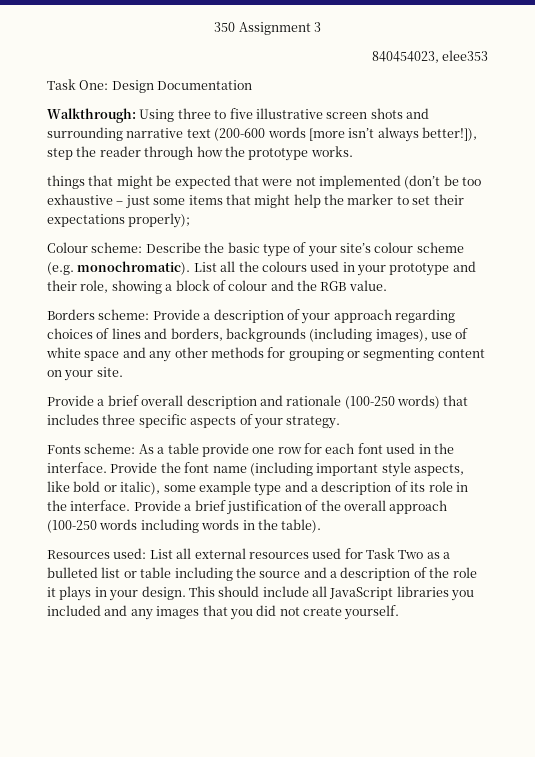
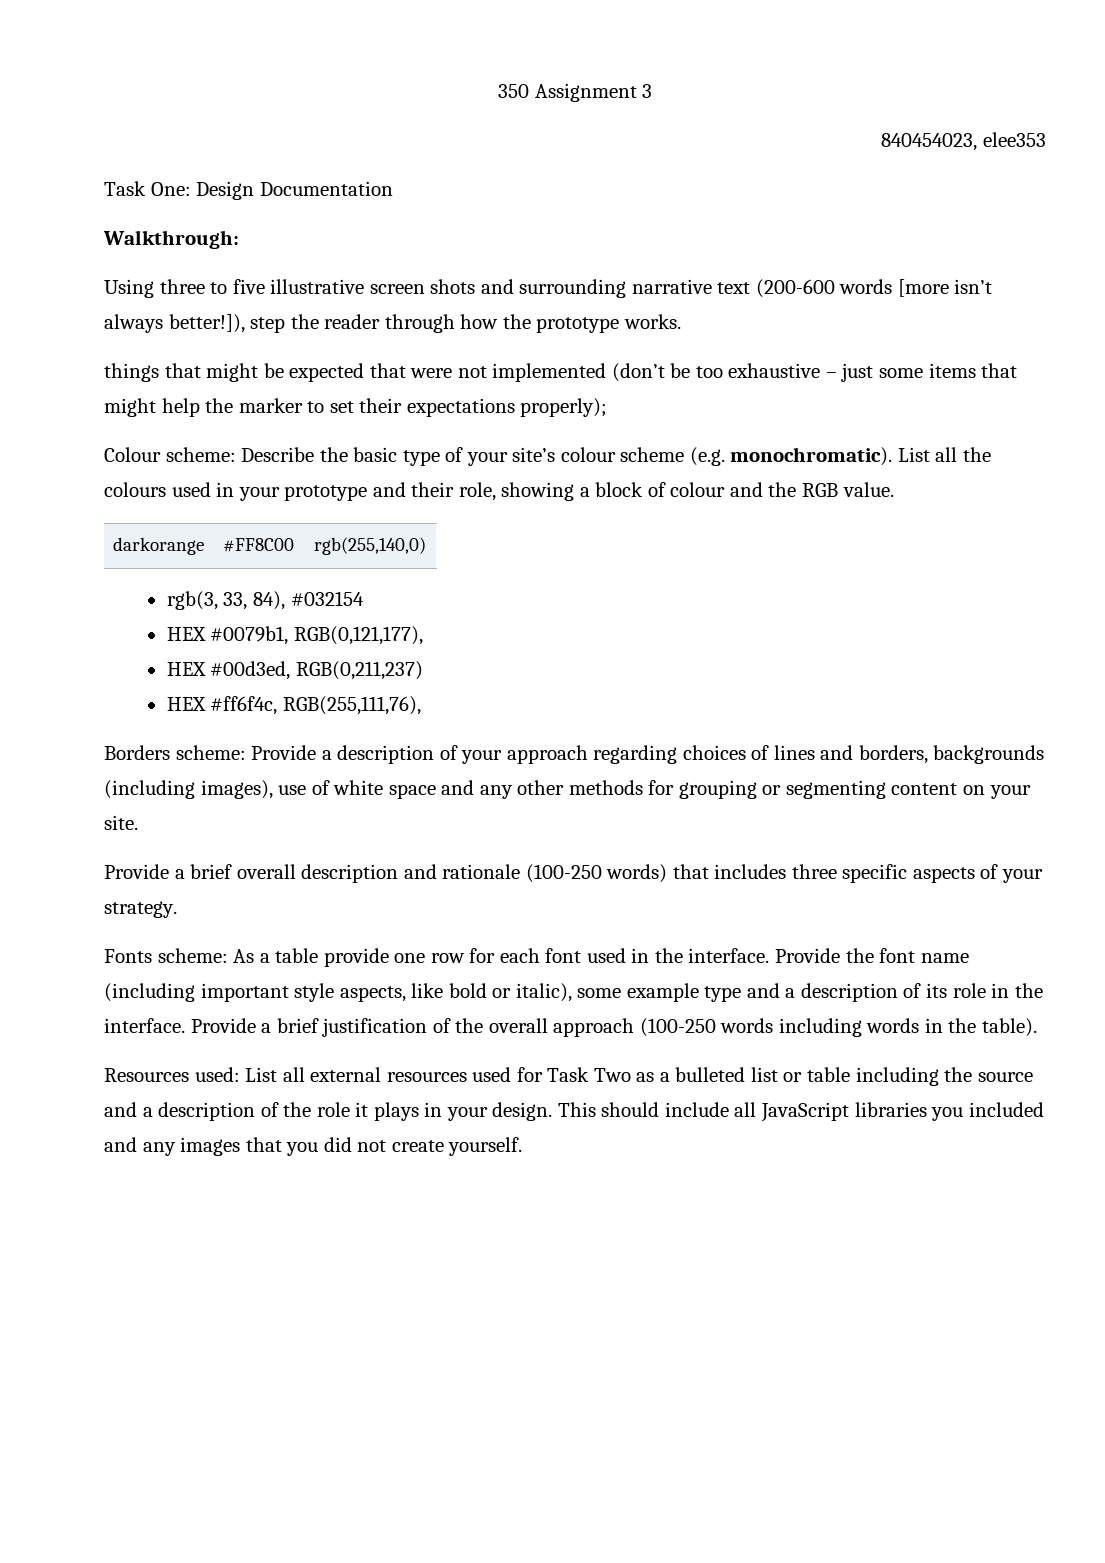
(136, 115) none -> (239, 239) //
(387, 285) none -> [113,537,205,555] [223,538,295,552] [314,537,427,555] [166,591,364,610] [166,626,424,645] [166,661,424,680] [166,696,422,715] // darkorange | #FF8C00 | rgb(255,140,0) // rgb(3, 33, 84), #032154 // HEX #0079b1, RGB(0,121,177), // HEX #00d3ed, RGB(0,211,237) // HEX #ff6f4c, RGB(255,111,76),

